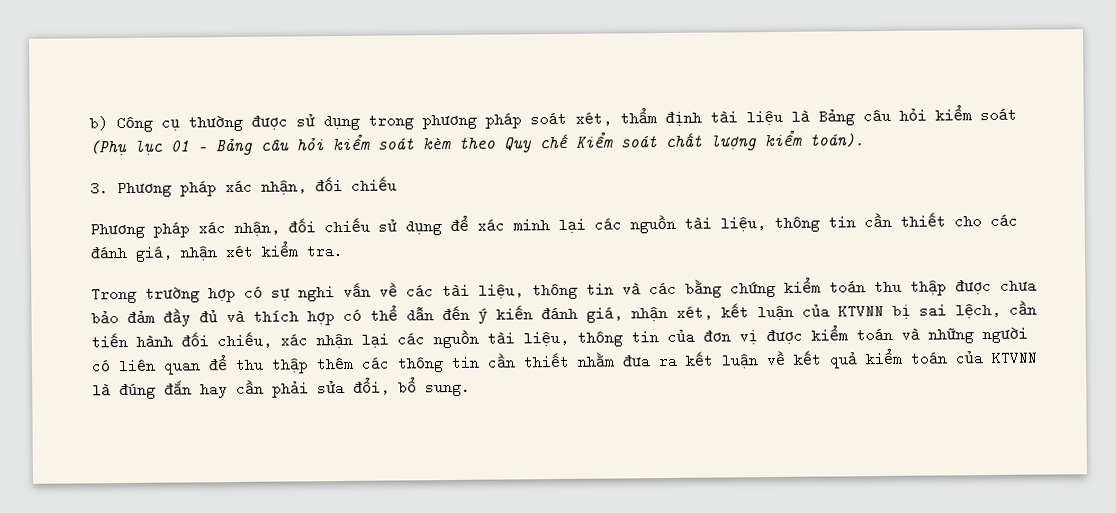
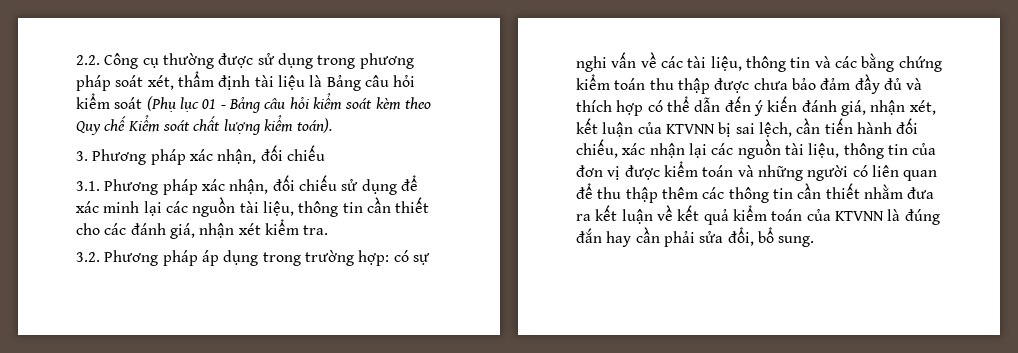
[89,116,108,131] b) -> [76,55,100,65] 2.2.
(397, 184) none -> [76,181,100,191] 3.1.
[91,286,236,304] Trong trường hợp -> [76,250,390,266] 3.2. Phương pháp áp dụng trong trường hợp:

